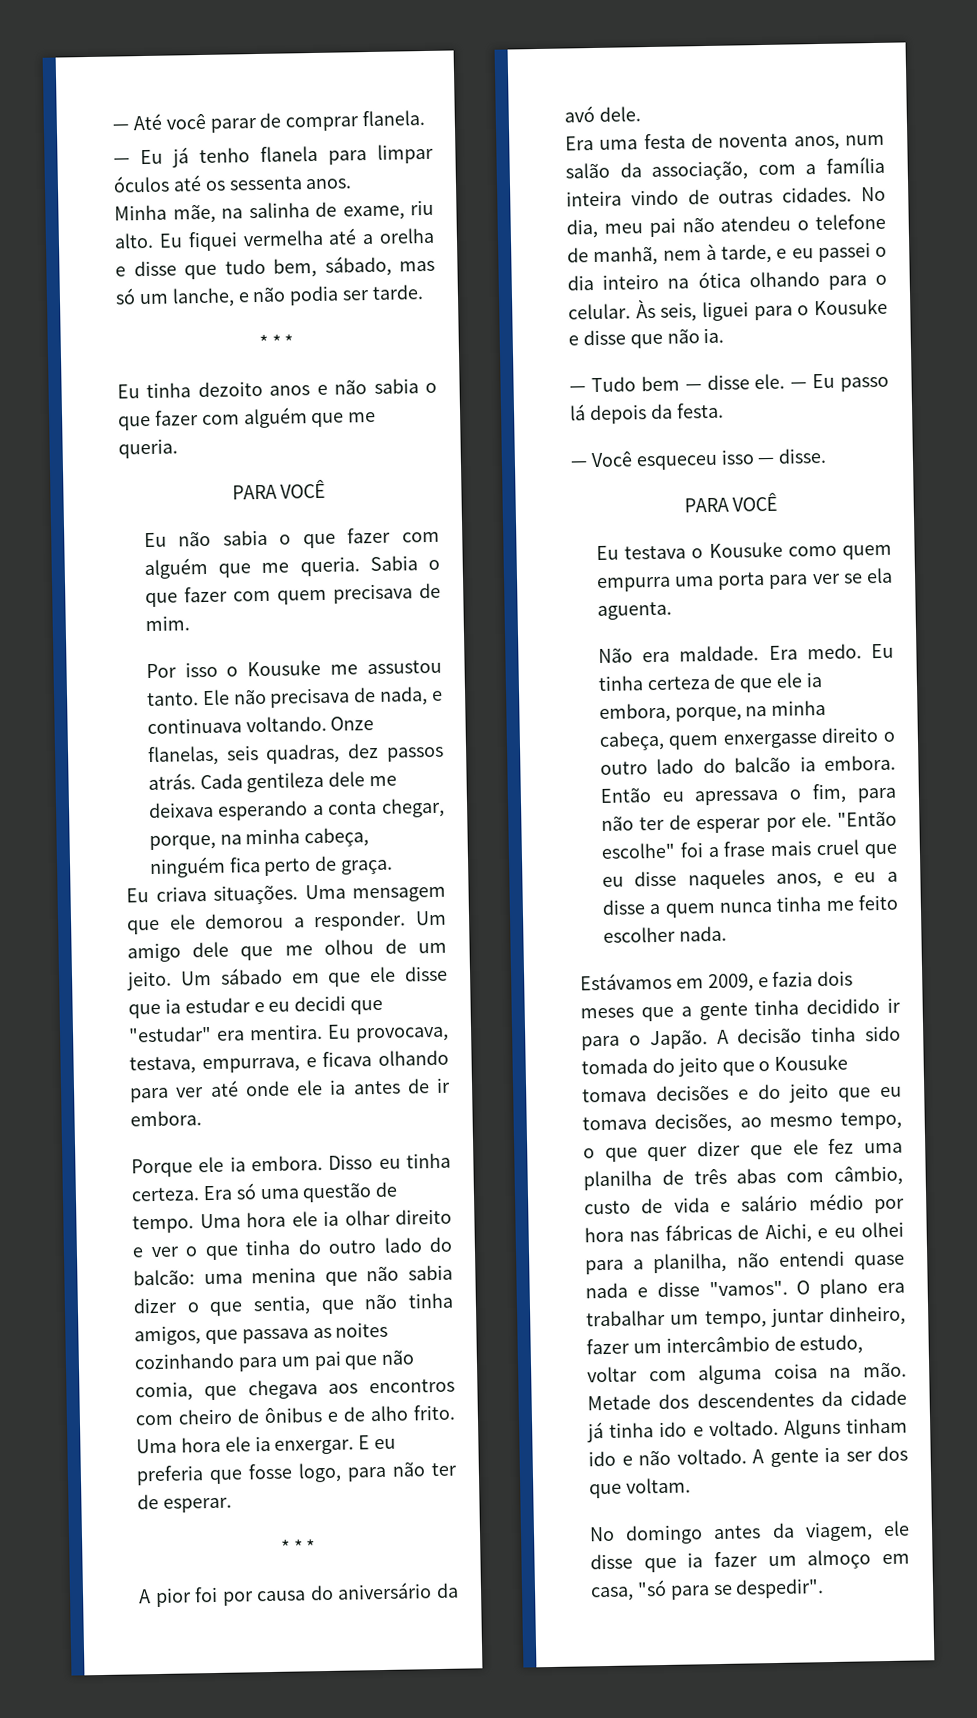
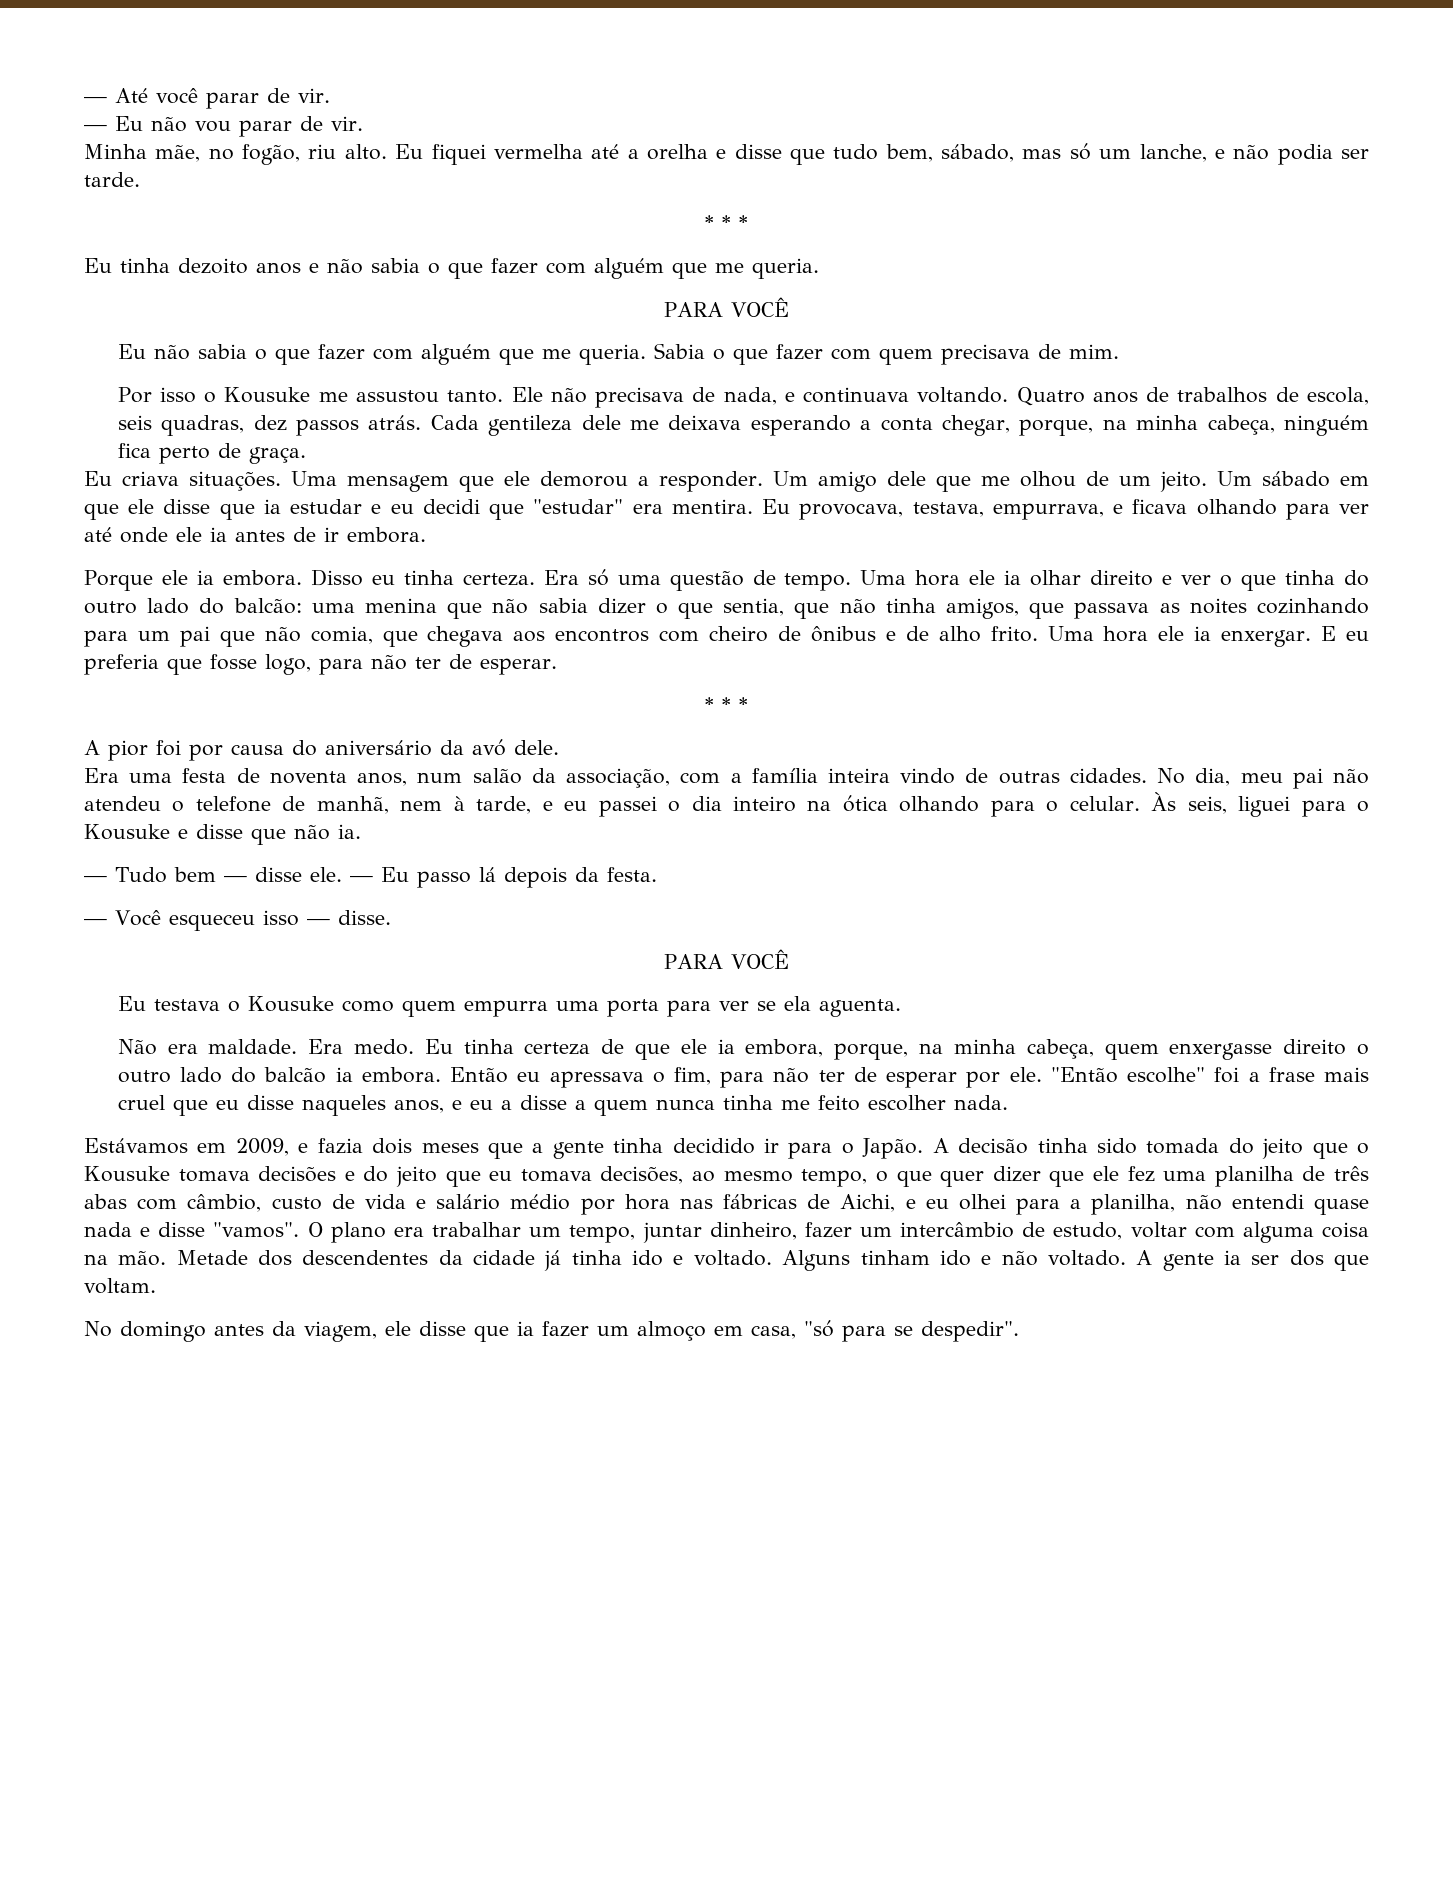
[285,110,426,132] [113,143,434,168] [113,175,353,193] [114,201,405,224] comprar flanela. // — Eu já tenho flanela para limpar óculos até os sessenta anos. // Minha mãe, na salinha de exame, -> [298,88,330,103] [84,116,363,137] [84,144,301,165] vir. // — Eu não vou parar de vir. // Minha mãe, no fogão,
[330,716,375,731] [146,745,219,767] Onze flanelas, -> [1016,387,1369,406] Quatro anos de trabalhos de escola,

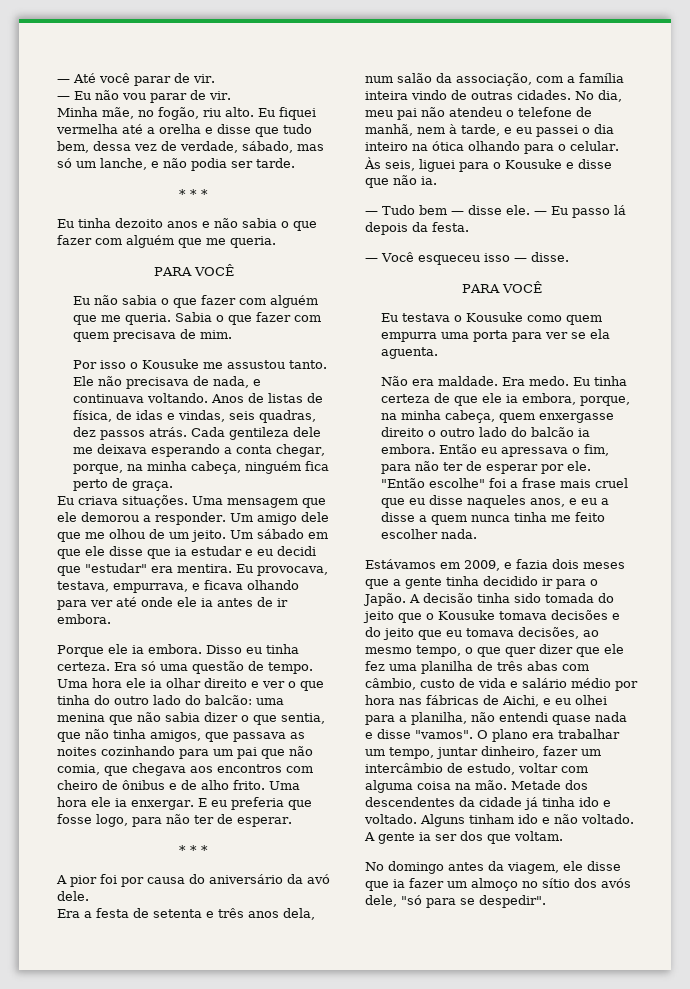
(933, 153) none -> [93,141,238,153] dessa vez de verdade,
[1016,387,1369,406] Quatro anos de trabalhos de escola, -> [210,393,323,403] [72,410,225,422] Anos de listas de física, de idas e vindas,
[129,773,173,783] uma -> [84,911,92,918] a
[269,771,408,786] noventa anos, -> [153,908,315,920] setenta e três anos dela,
[714,1325,796,1339] em casa, -> [522,878,631,888] [365,895,397,907] no sítio dos avós dele,

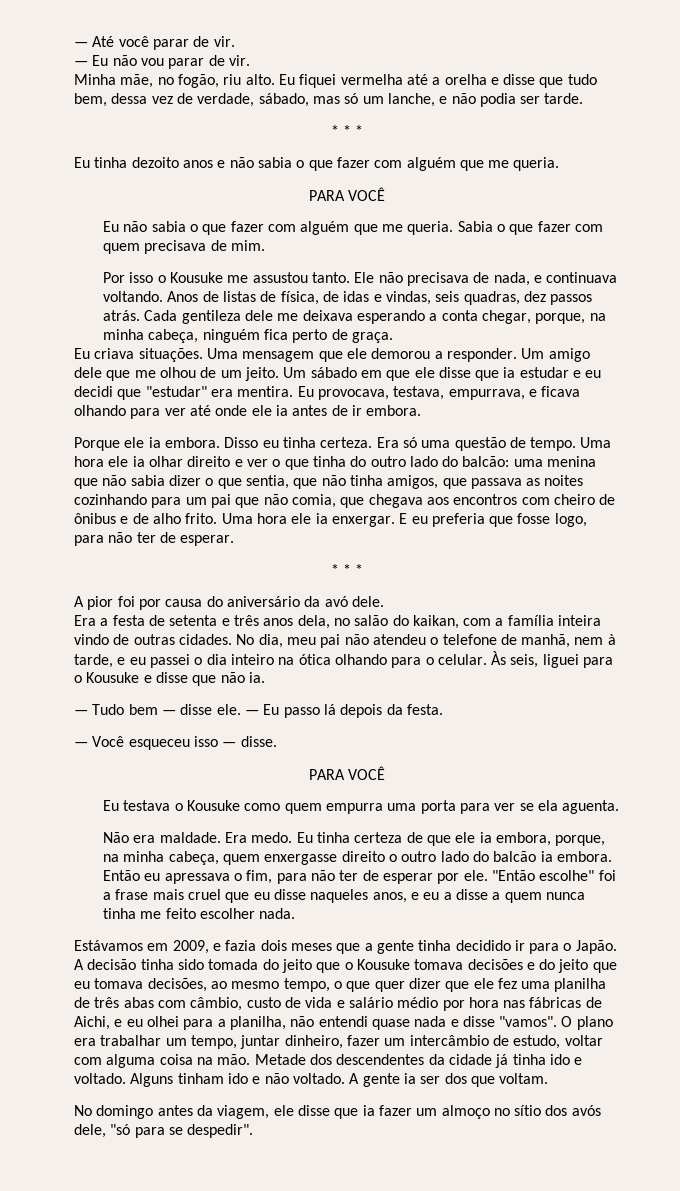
[365,73,532,86] num salão da associação, -> [333,615,459,629] no salão do kaikan,

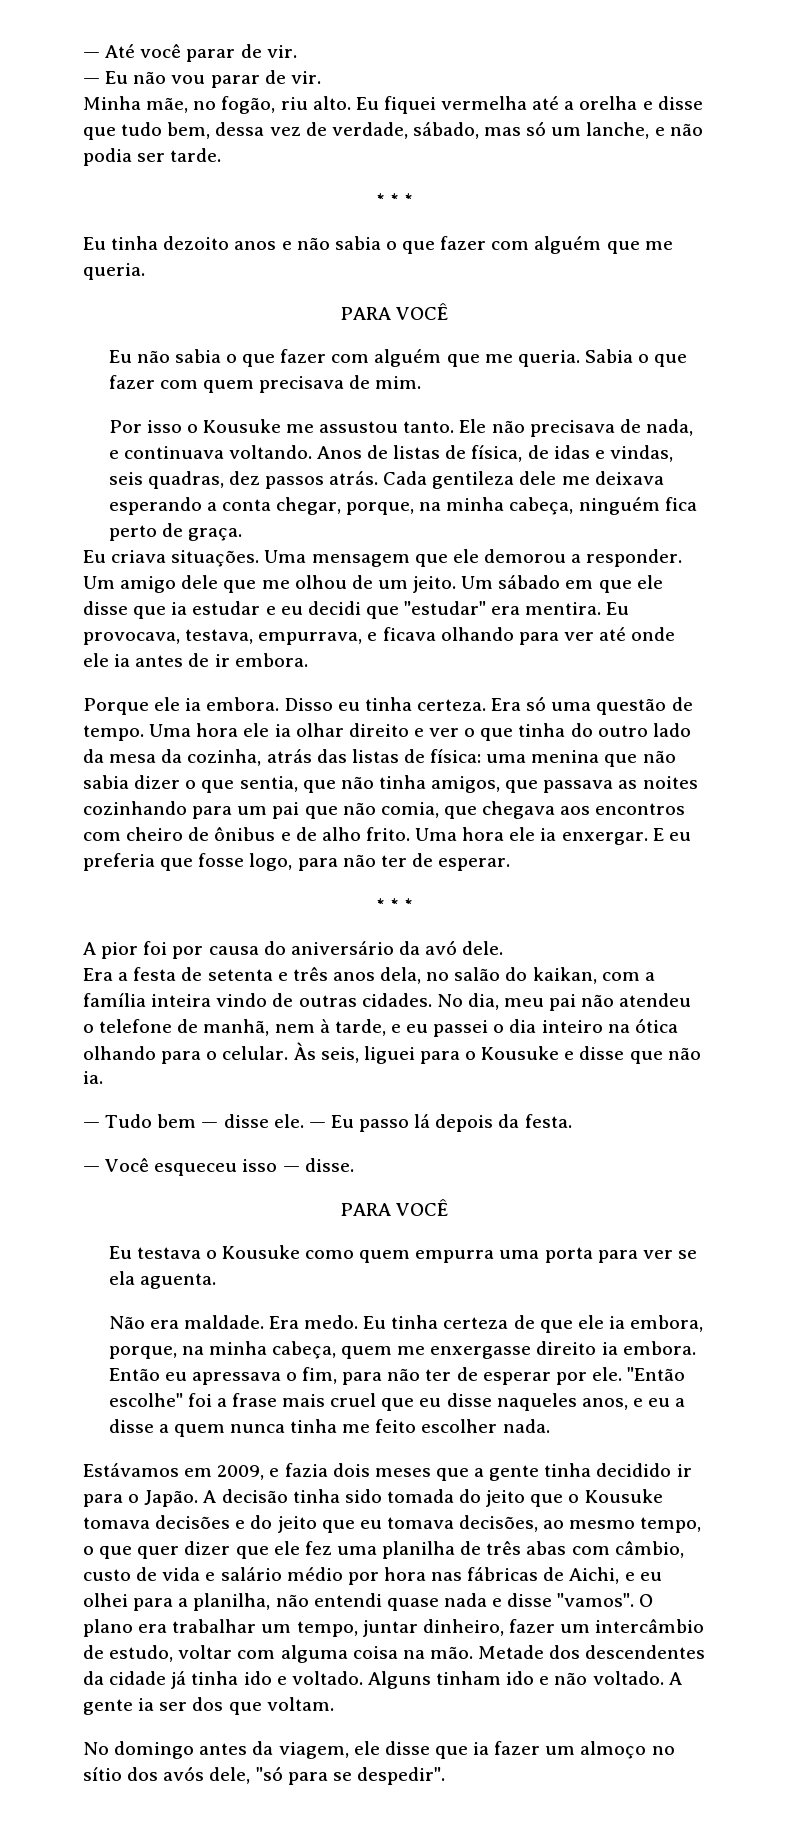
[442,456,510,467] do balcão: -> [83,749,482,766] da mesa da cozinha, atrás das listas de física:
(261, 859) none -> [397,1346,426,1355] me
[388,851,537,862] o outro lado do balcão -> (597, 1348) none

